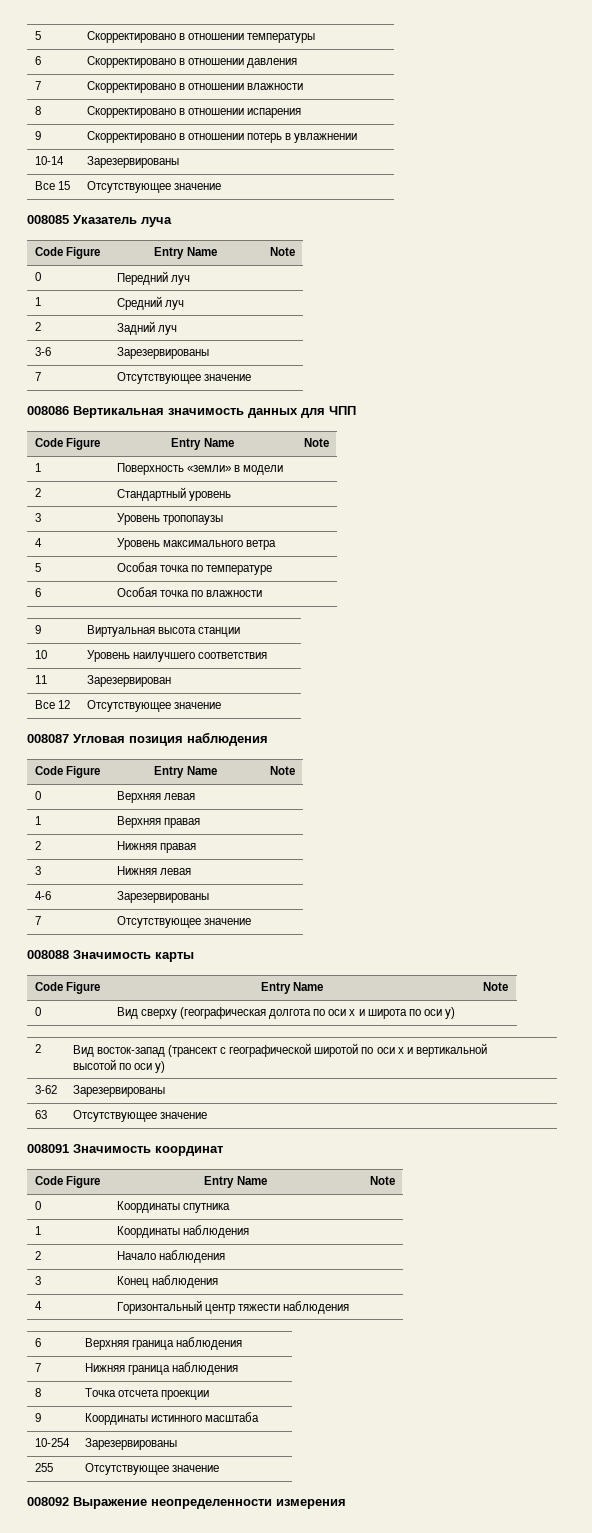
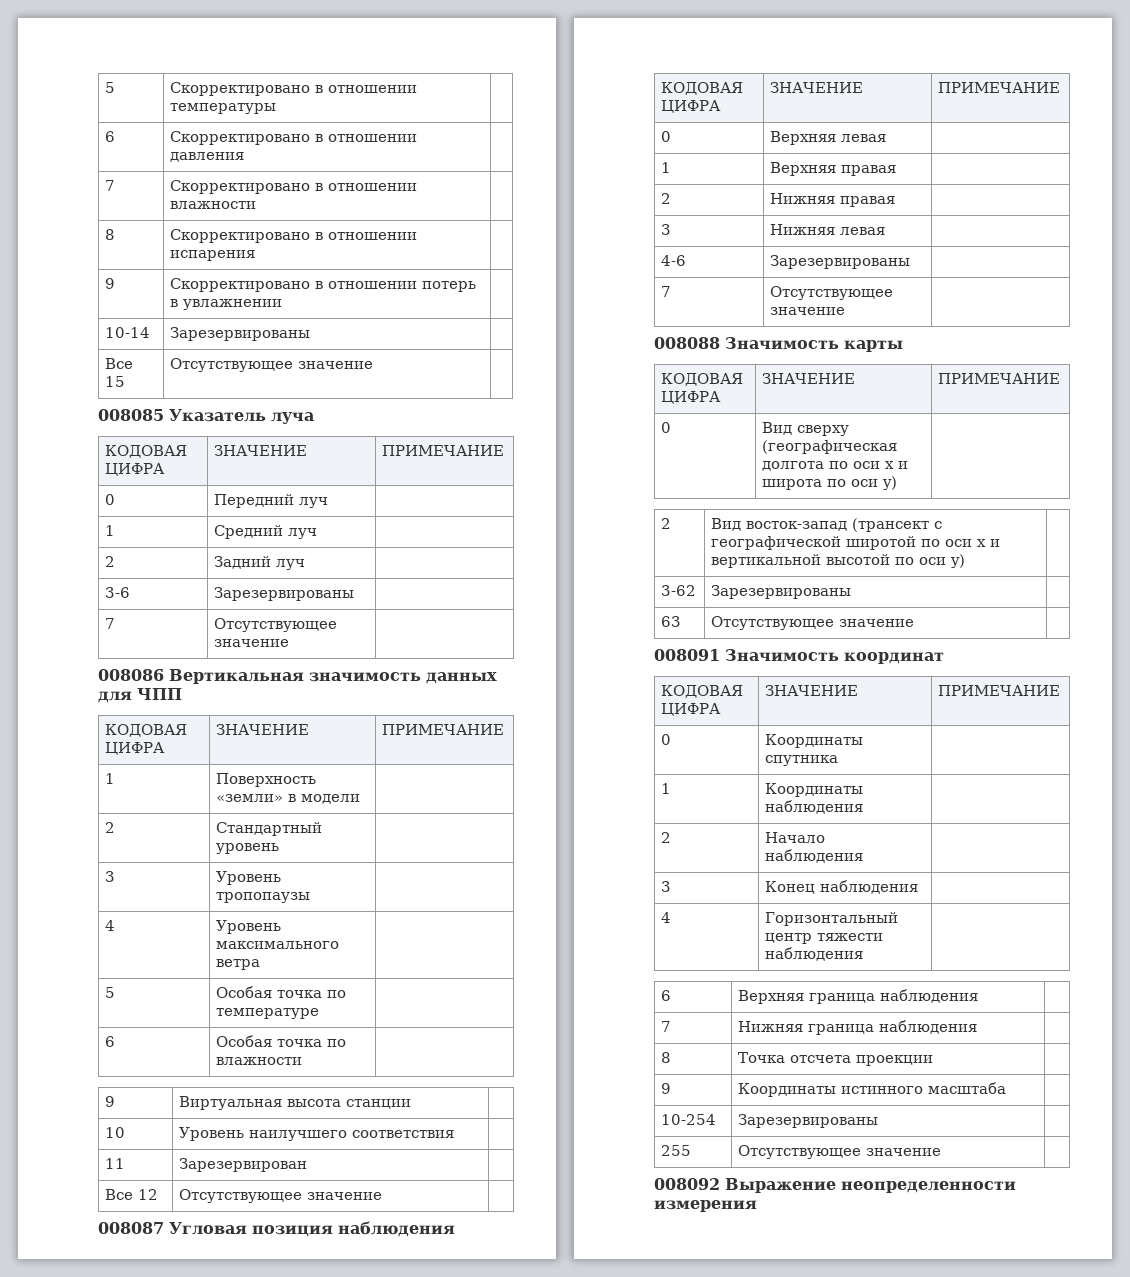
[34,247,100,259] [154,247,217,259] [269,247,295,256] Code Figure | Entry Name | Note -> [105,445,188,458] [105,463,166,476] [214,445,308,456] [382,445,505,456] КОДОВАЯ ЦИФРА | ЗНАЧЕНИЕ | ПРИМЕЧАНИЕ
[34,438,100,450] [171,438,234,450] [303,438,329,447] Code Figure | Entry Name | Note -> [105,724,188,737] [105,742,166,755] [216,724,310,735] [382,724,505,735] КОДОВАЯ ЦИФРА | ЗНАЧЕНИЕ | ПРИМЕЧАНИЕ
[34,766,100,778] [154,766,217,778] [269,766,295,775] Code Figure | Entry Name | Note -> [661,82,744,95] [661,100,722,113] [770,82,864,93] [938,82,1061,93] КОДОВАЯ ЦИФРА | ЗНАЧЕНИЕ | ПРИМЕЧАНИЕ
[34,982,100,994] [260,982,324,994] [483,982,508,991] Code Figure | Entry Name | Note -> [661,373,744,386] [661,391,722,404] [762,373,856,384] [938,373,1061,384] КОДОВАЯ ЦИФРА | ЗНАЧЕНИЕ | ПРИМЕЧАНИЕ
[34,1176,100,1188] [204,1176,267,1188] [369,1176,395,1185] Code Figure | Entry Name | Note -> [661,685,744,698] [661,703,722,716] [765,685,859,696] [938,685,1061,696] КОДОВАЯ ЦИФРА | ЗНАЧЕНИЕ | ПРИМЕЧАНИЕ

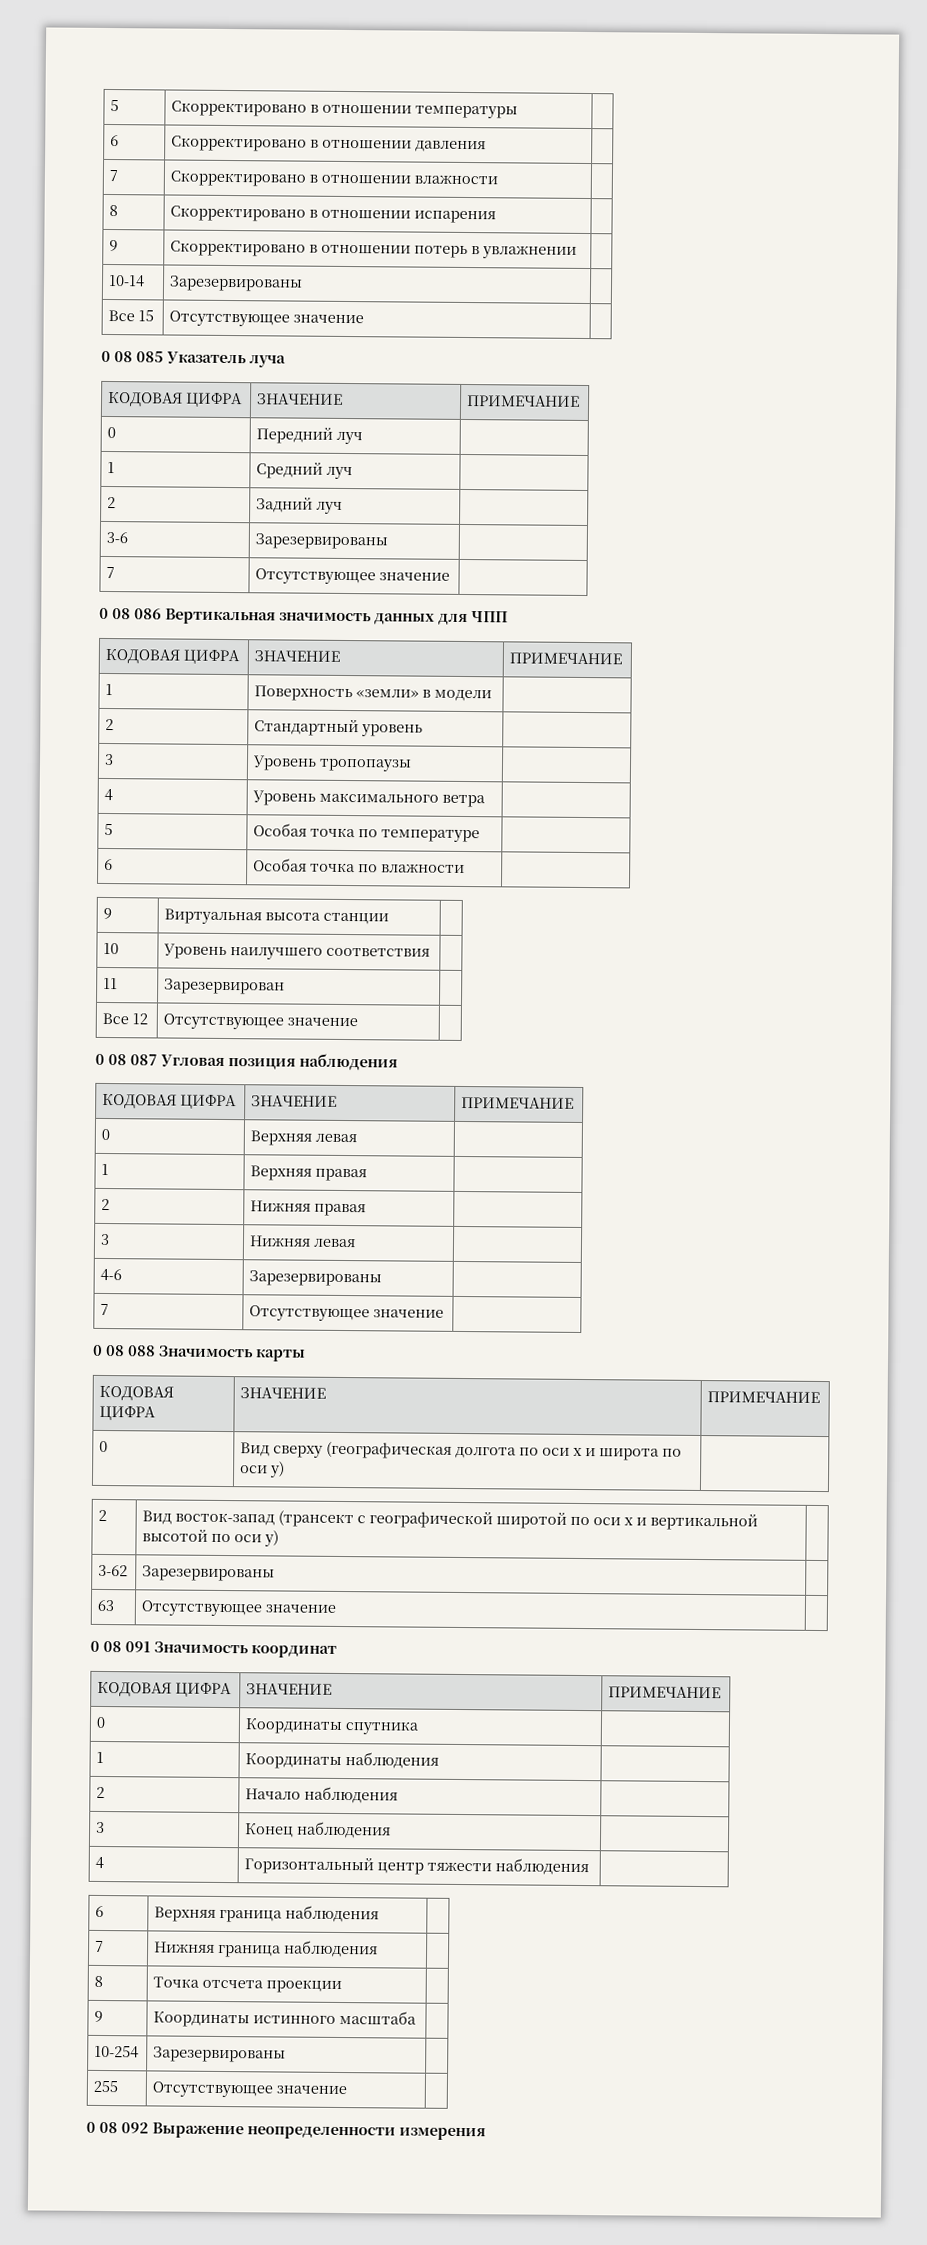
[98,409,164,421] 008085 -> [101,350,164,363] 0 08 085
[98,669,164,681] 008086 -> [99,607,162,620] 0 08 086
[98,1222,164,1234] 008087 -> [95,1053,158,1066] 0 08 087
[654,337,720,349] 008088 -> [93,1344,156,1357] 0 08 088
[654,649,720,661] 008091 -> [90,1640,151,1653] 0 08 091
[654,1178,720,1190] 008092 -> [86,2121,149,2134] 0 08 092

